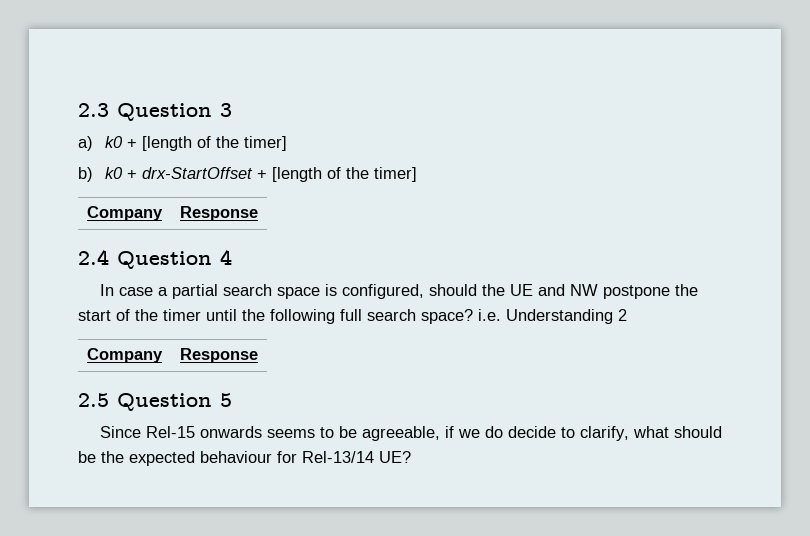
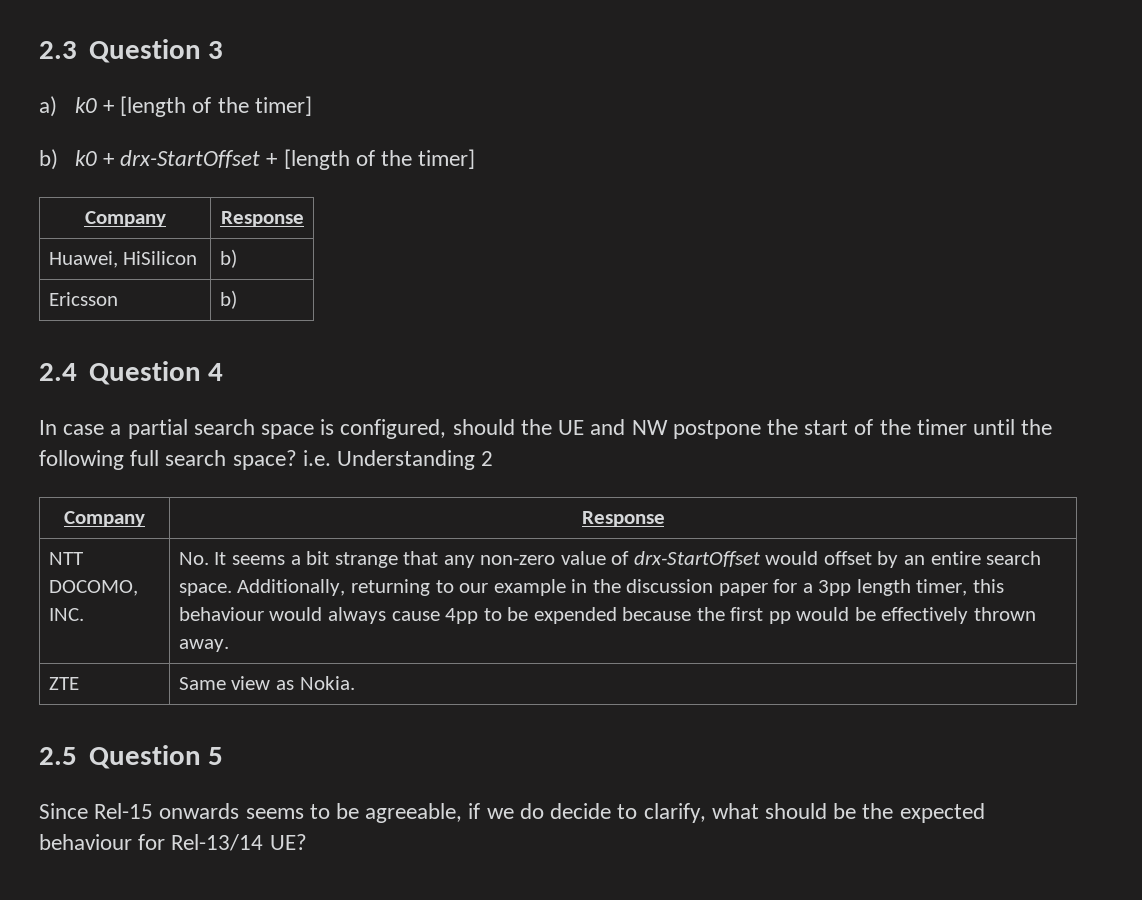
(258, 213) none -> [48,251,198,268] [219,249,237,268] [48,292,118,306] [219,290,237,309] // Huawei, HiSilicon | b) // Ericsson | b)
(258, 355) none -> [48,552,83,565] [48,580,138,596] [48,608,84,621] [178,551,1042,568] [178,579,1004,596] [178,607,1036,624] [178,639,229,652] [48,677,79,690] [178,676,355,690] // NTT DOCOMO, INC. | No. It seems a bit strange that any non-zero value of drx-StartOffset would offset by an entire search space. Additionally, returning to our example in the discussion paper for a 3pp length timer, this behaviour would always cause 4pp to be expended because the first pp would be effectively thrown away. // ZTE | Same view as Nokia.

